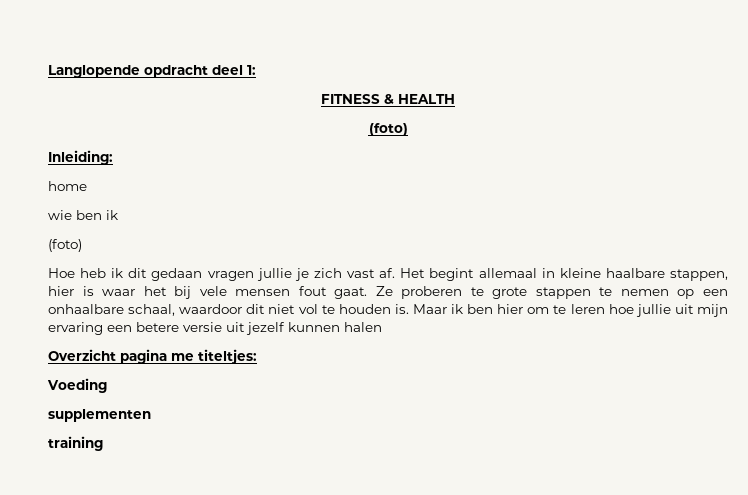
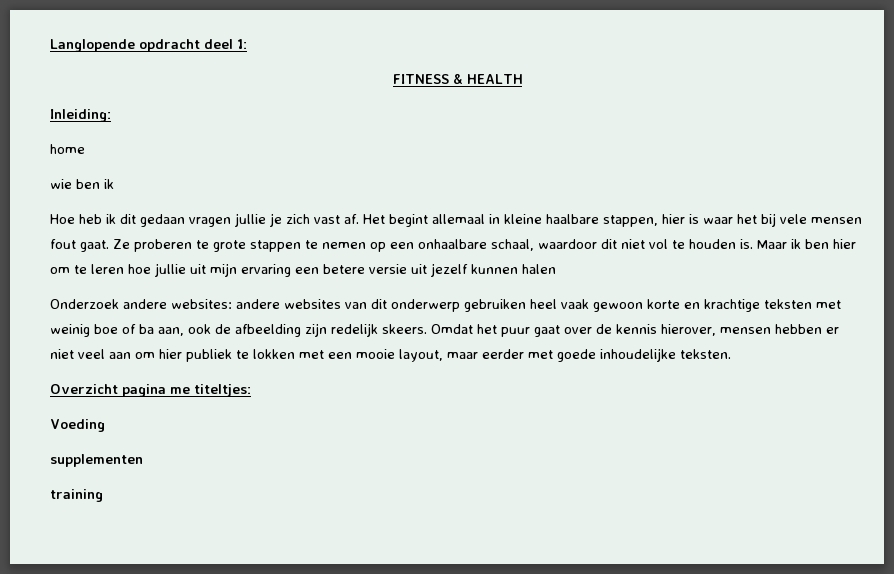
[368,123,408,136] // (foto) -> (523, 79) none
[48,239,82,252] // (foto) -> (114, 184) none
(382, 327) none -> [50,299,841,312] [50,323,839,337] [50,348,731,362] // Onderzoek andere websites: andere websites van dit onderwerp gebruiken heel vaak gewoon korte en krachtige teksten met weinig boe of ba aan, ook de afbeelding zijn redelijk skeers. Omdat het puur gaat over de kennis hierover, mensen hebben er niet veel aan om hier publiek te lokken met een mooie layout, maar eerder met goede inhoudelijke teksten.

